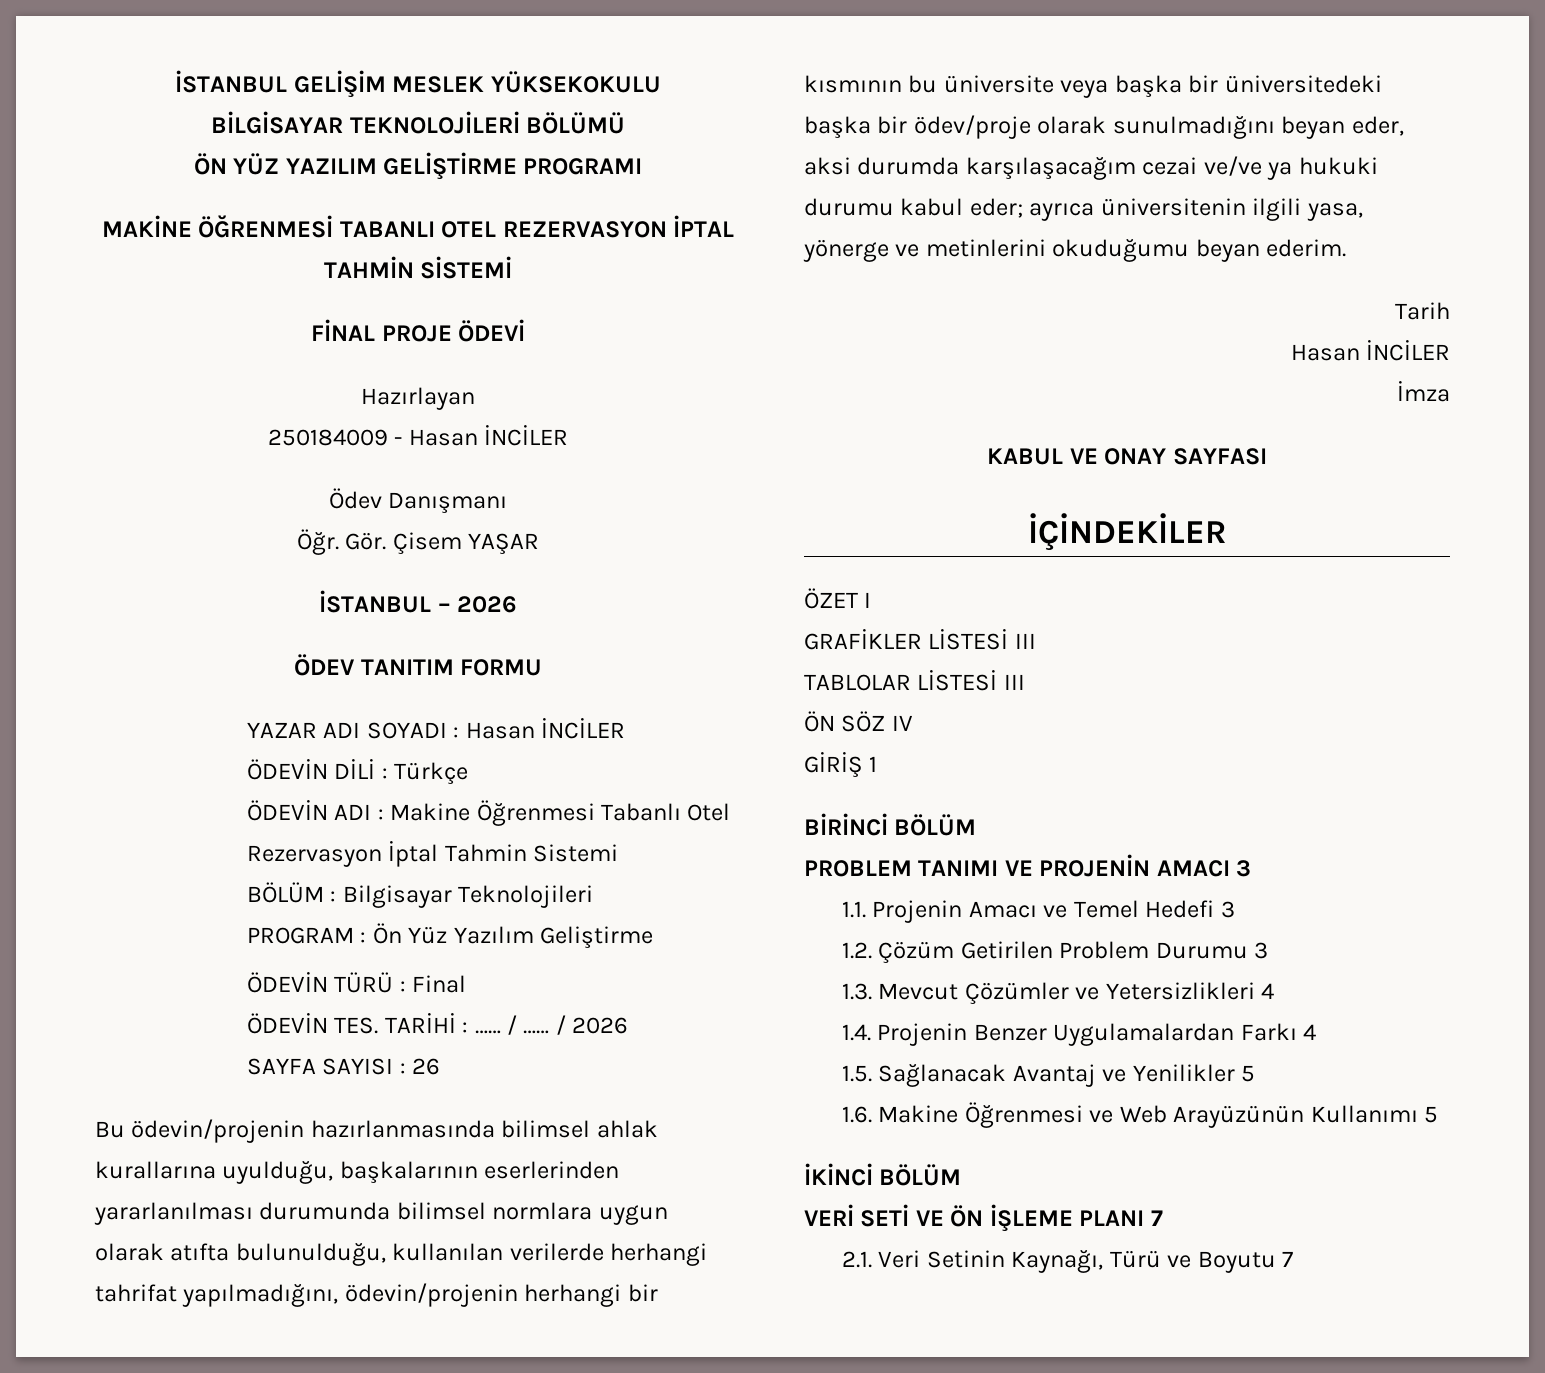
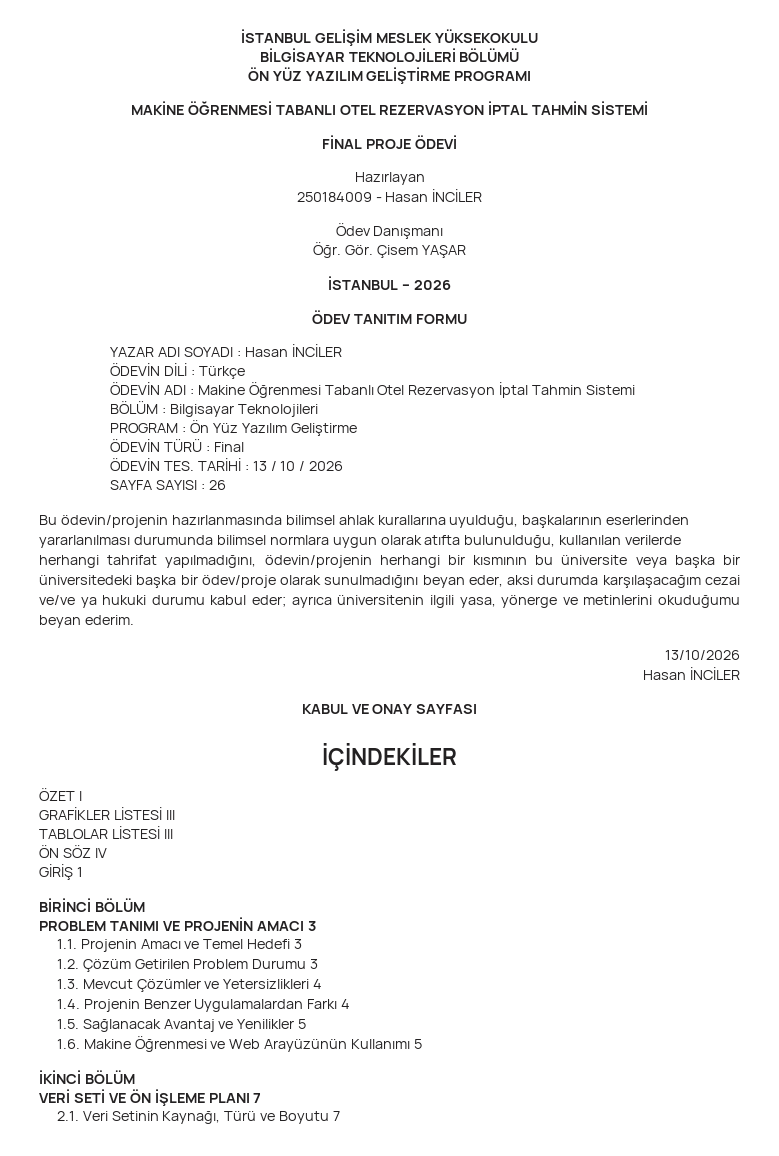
[474,1015,550,1035] …… / …… -> [252,461,296,471] 13 / 10
[1395,302,1450,320] [1290,339,1450,361] [1397,380,1450,402] Tarih // Hasan İNCİLER // İmza -> [665,650,740,660] [643,667,740,680] 13/10/2026 // Hasan İNCİLER

